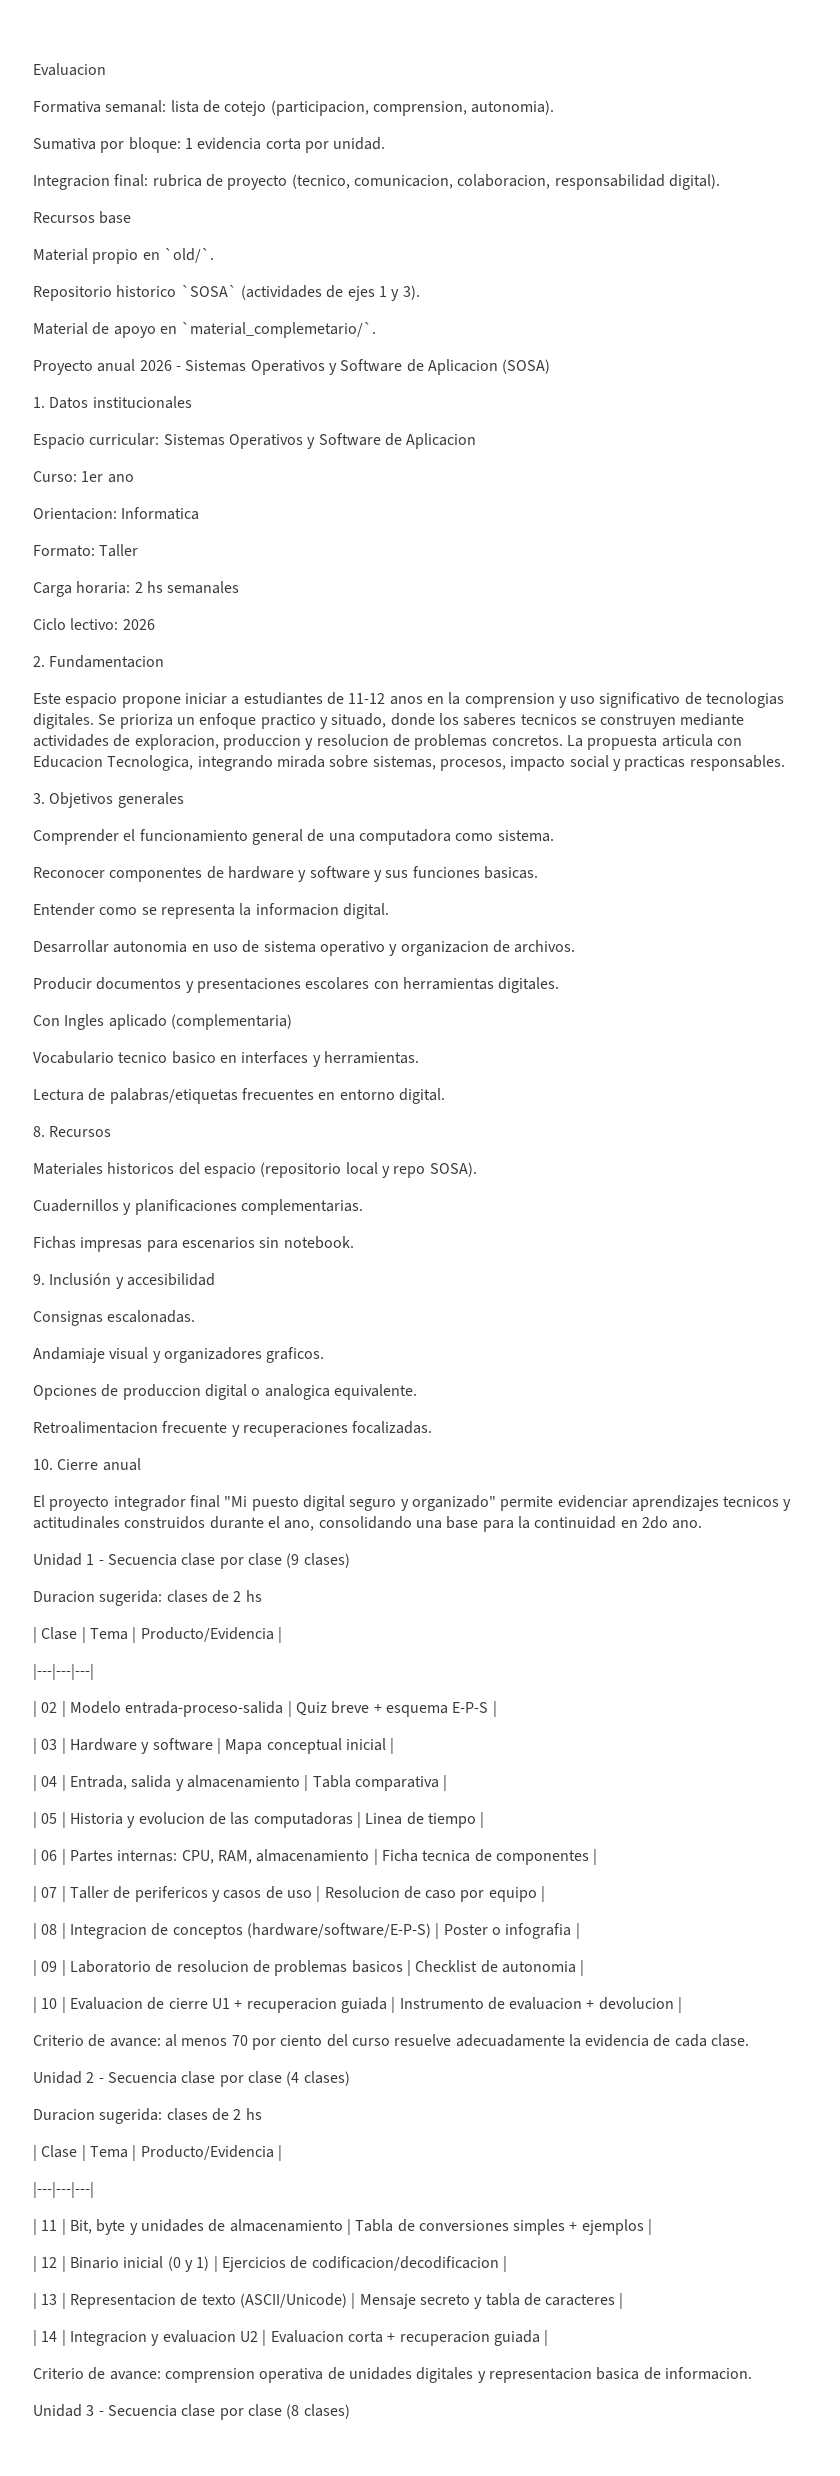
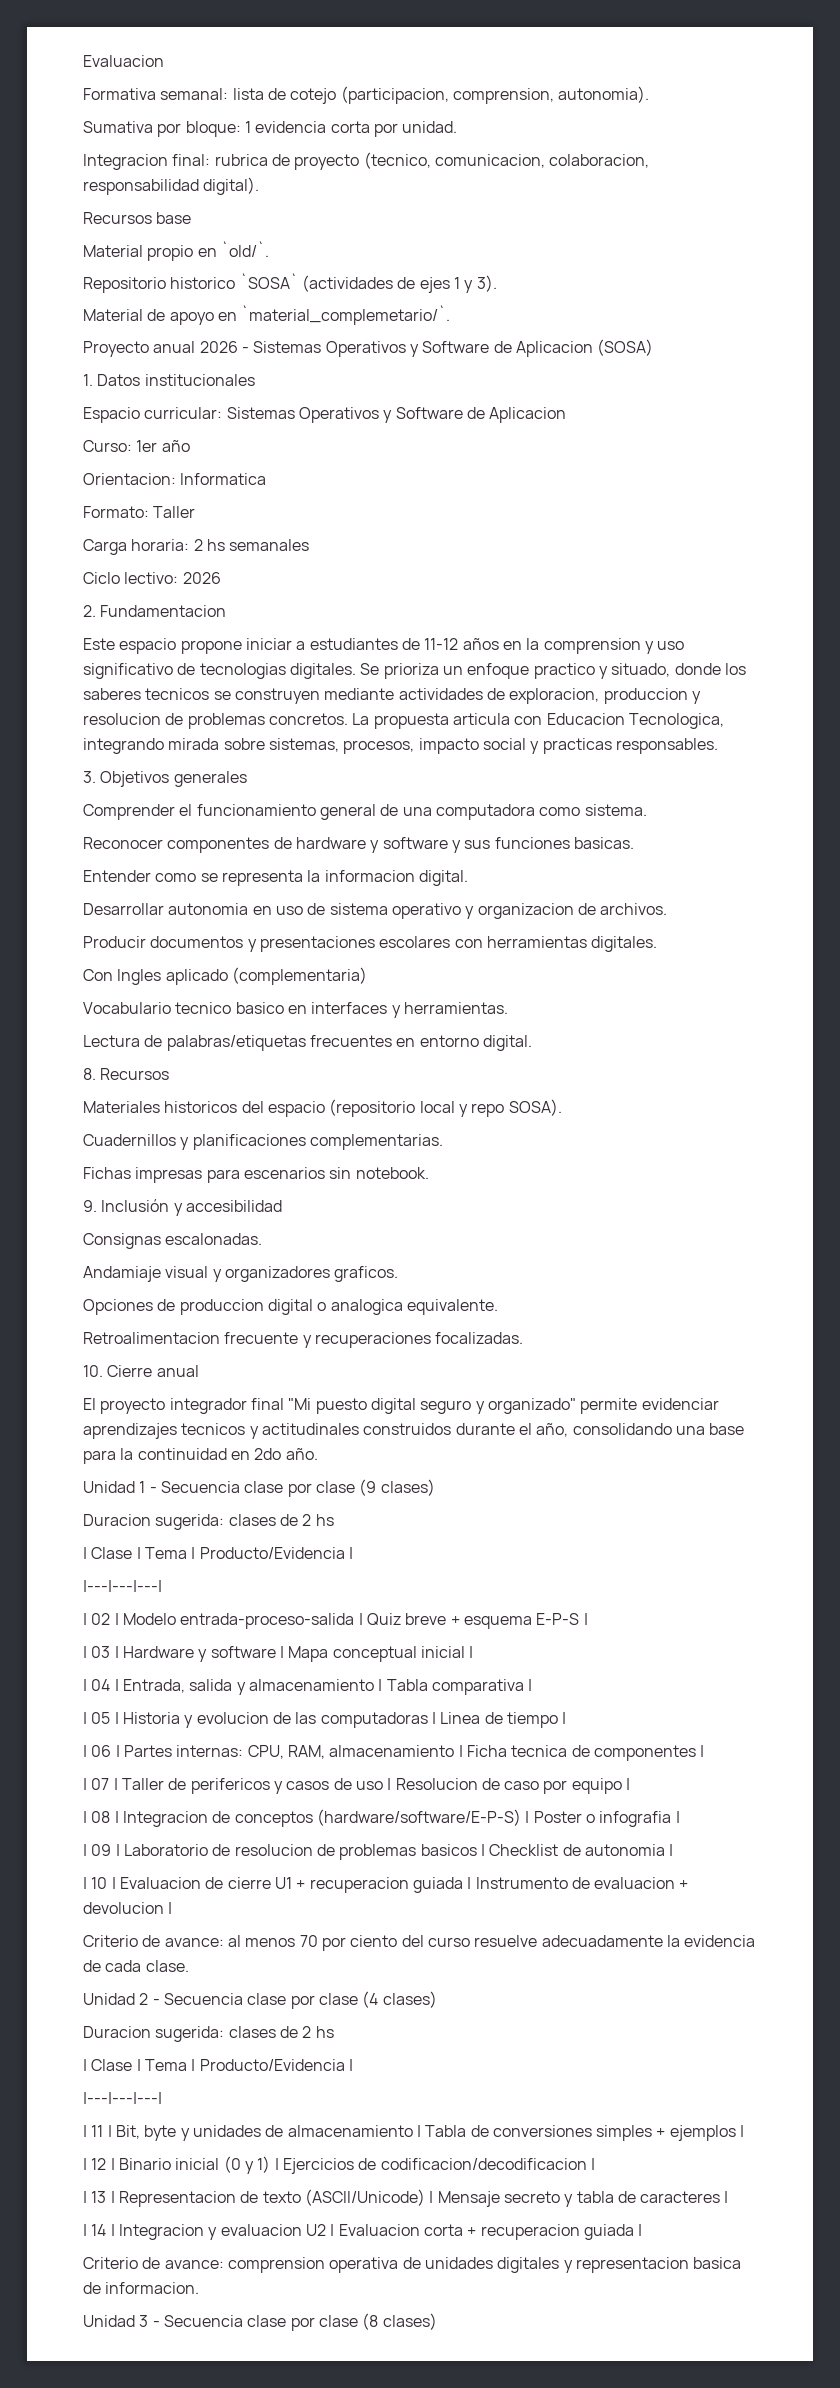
[107,474,134,483] ano -> [161,440,190,452] año
[389,696,423,705] anos -> [462,638,499,650] años
[284,1520,315,1531] ano, -> [536,1423,569,1437] año,
[672,1520,703,1529] ano. -> [285,1448,318,1460] año.

